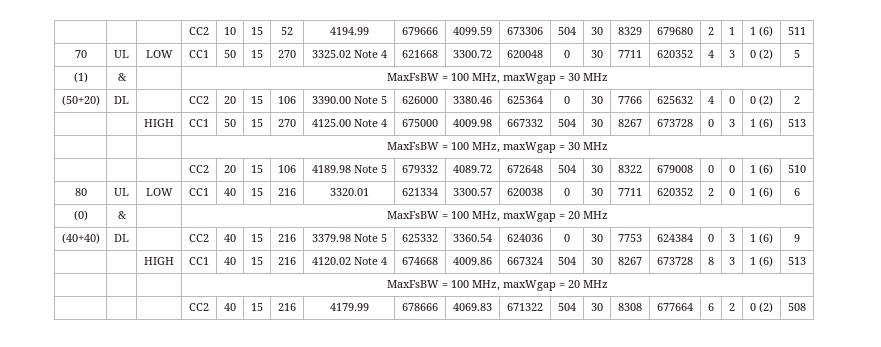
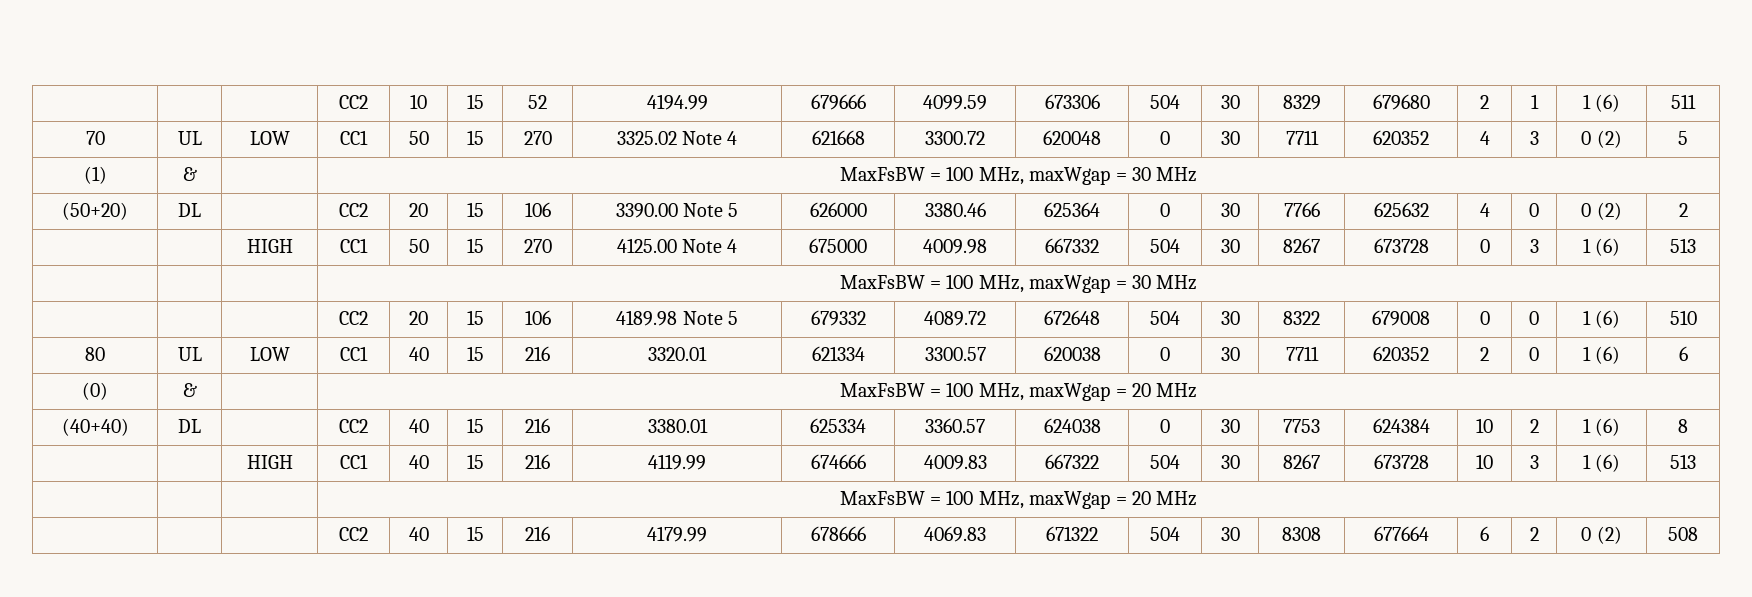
[311,234,387,242] [402,234,438,242] [453,234,492,242] [507,234,543,242] 3379.98 Note 5 | 625332 | 3360.54 | 624036 -> [647,418,708,433] [810,418,866,433] [925,418,985,433] [1043,418,1101,433] 3380.01 | 625334 | 3360.57 | 624038
[708,234,714,242] [729,234,735,242] [750,233,773,244] [794,234,800,242] 0 | 3 | 1 (6) | 9 -> [1476,418,1493,433] [1529,419,1539,433] [1582,418,1621,436] [1678,419,1688,433] 10 | 2 | 1 (6) | 8
[311,257,387,265] [402,257,438,265] [453,257,492,265] [507,257,543,265] [558,257,576,265] [591,257,603,265] [618,257,642,265] [657,257,693,265] [708,257,714,265] 4120.02 Note 4 | 674668 | 4009.86 | 667324 | 504 | 30 | 8267 | 673728 | 8 -> [648,454,706,470] [810,454,866,469] [923,455,987,470] [1045,454,1099,469] [1150,455,1180,469] [1220,455,1240,469] [1283,454,1320,469] [1373,454,1429,469] [1476,454,1493,469] 4119.99 | 674666 | 4009.83 | 667322 | 504 | 30 | 8267 | 673728 | 10

